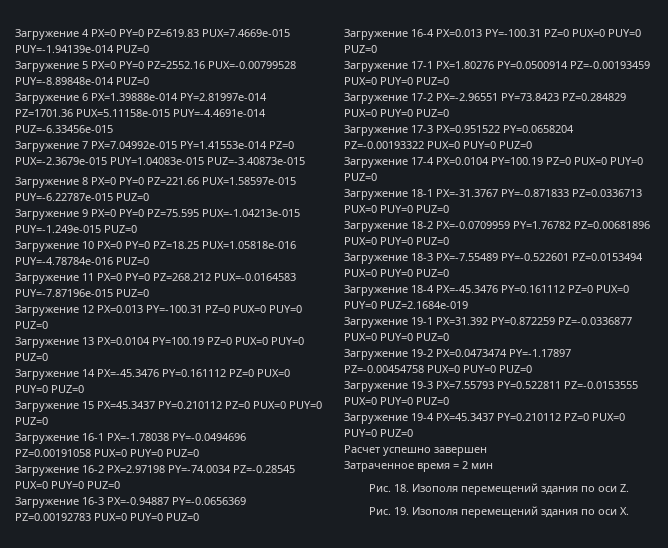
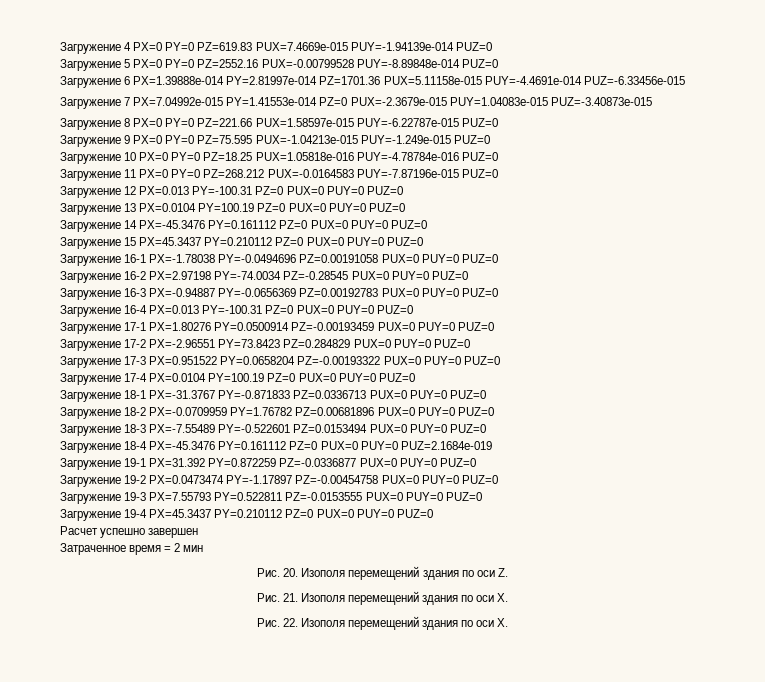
[393,484,409,492] 18. -> [283,568,299,577] 20.
[393,506,629,518] 19. Изополя перемещений здания по оси X. -> [282,591,509,605] [256,616,509,630] 21. Изополя перемещений здания по оси X. // Рис. 22. Изополя перемещений здания по оси X.

